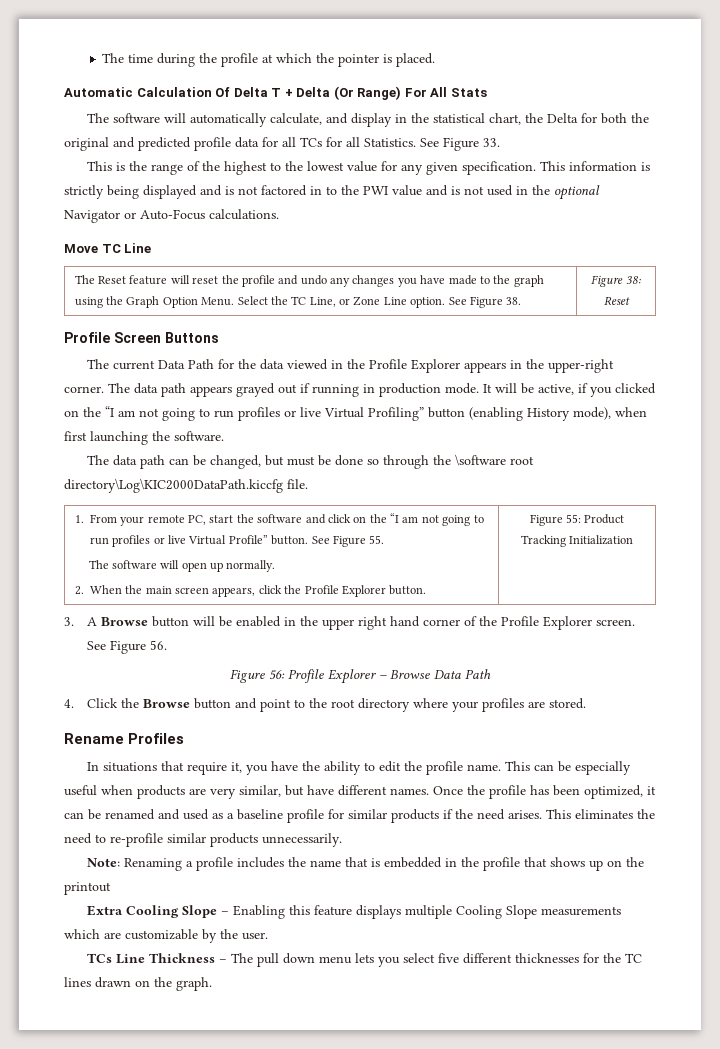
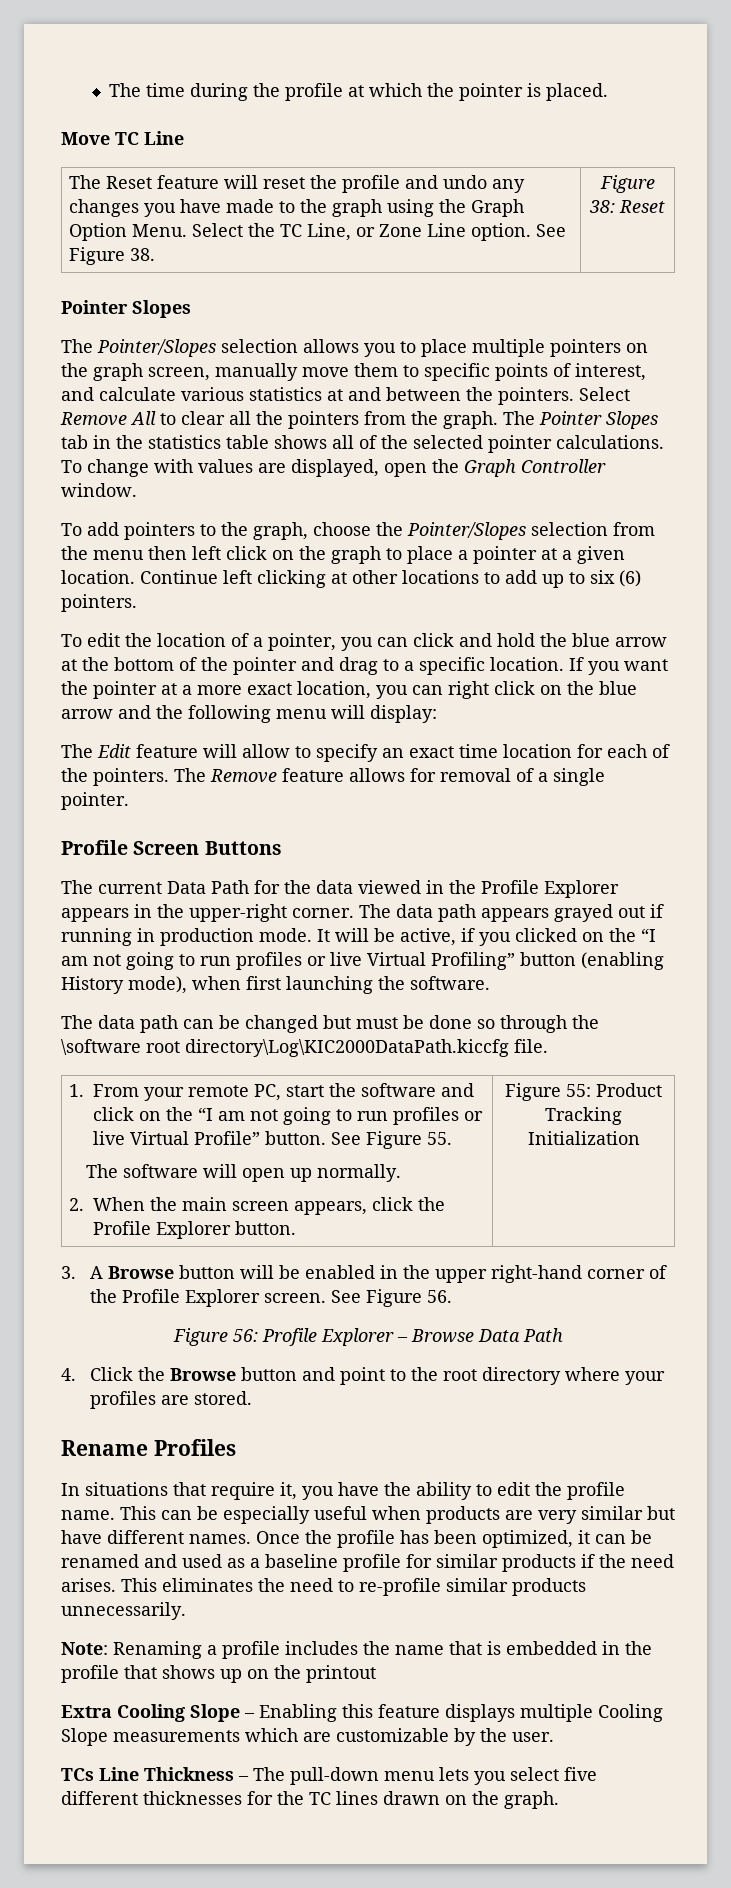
[64,86,487,100] [86,113,649,127] [64,137,500,151] [86,161,650,175] [64,185,600,200] [64,209,279,223] // Automatic Calculation Of Delta T + Delta (Or Range) For All Stats // The software will automatically calculate, and display in the statistical chart, the Delta for both the original and predicted profile data for all TCs for all Statistics. See Figure 33. // This is the range of the highest to the lowest value for any given specification. This information is strictly being displayed and is not factored in to the PWI value and is not used in the optional Navigator or Auto-Focus calculations. -> (609, 92) none
(630, 300) none -> [61,300,191,318] [61,339,648,357] [61,363,646,381] [61,387,630,405] [60,411,658,429] [61,435,664,453] [61,459,606,477] [61,483,137,497] [61,522,655,540] [61,546,625,564] [61,570,641,588] [61,594,137,612] [61,633,667,651] [61,657,668,675] [61,681,637,699] [61,705,437,723] [61,744,670,762] [61,768,605,786] [61,792,129,810] // Pointer Slopes // The Pointer/Slopes selection allows you to place multiple pointers on the graph screen, manually move them to specific points of interest, and calculate various statistics at and between the pointers. Select Remove All to clear all the pointers from the graph. The Pointer Slopes tab in the statistics table shows all of the selected pointer calculations. To change with values are displayed, open the Graph Controller window. // To add pointers to the graph, choose the Pointer/Slopes selection from the menu then left click on the graph to place a pointer at a given location. Continue left clicking at other locations to add up to six (6) pointers. // To edit the location of a pointer, you can click and hold the blue arrow at the bottom of the pointer and drag to a specific location. If you want the pointer at a more exact location, you can right click on the blue arrow and the following menu will display: // The Edit feature will allow to specify an exact time location for each of the pointers. The Remove feature allows for removal of a single pointer.
[209,455,261,469] changed, -> [245,1015,318,1033] changed
[358,616,421,630] right hand -> [490,1265,582,1283] right-hand
[239,785,281,797] similar, -> [581,1506,643,1520] similar
[256,953,315,967] pull down -> [290,1767,379,1785] pull-down

